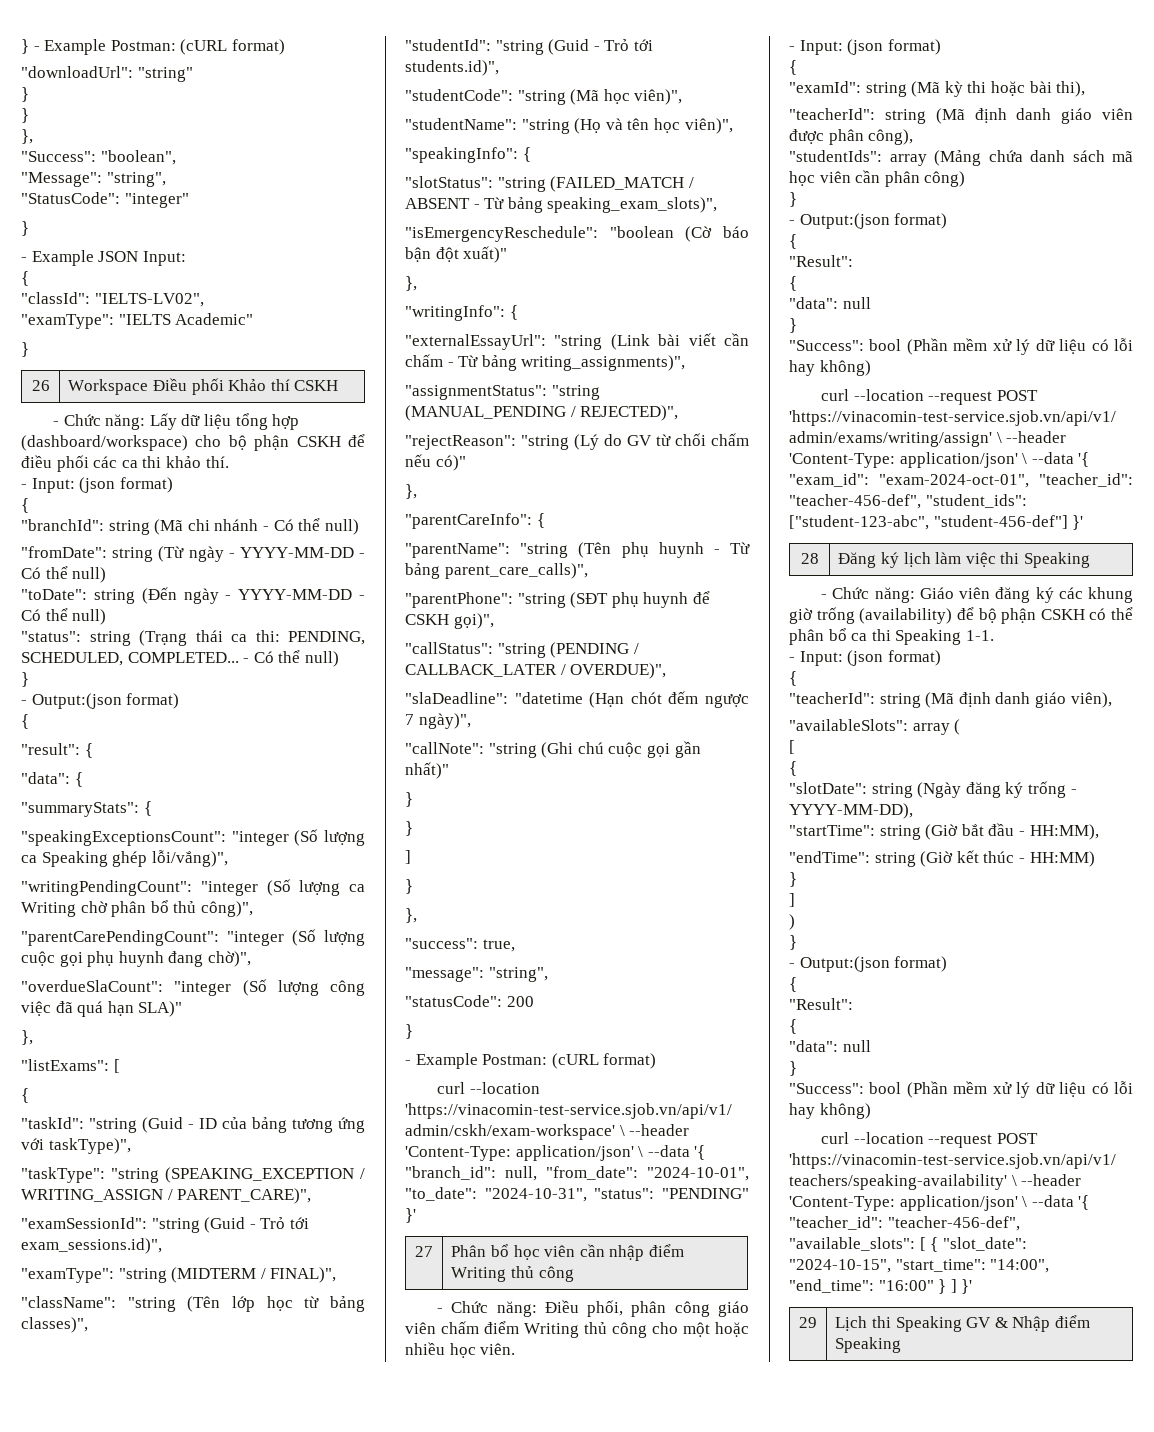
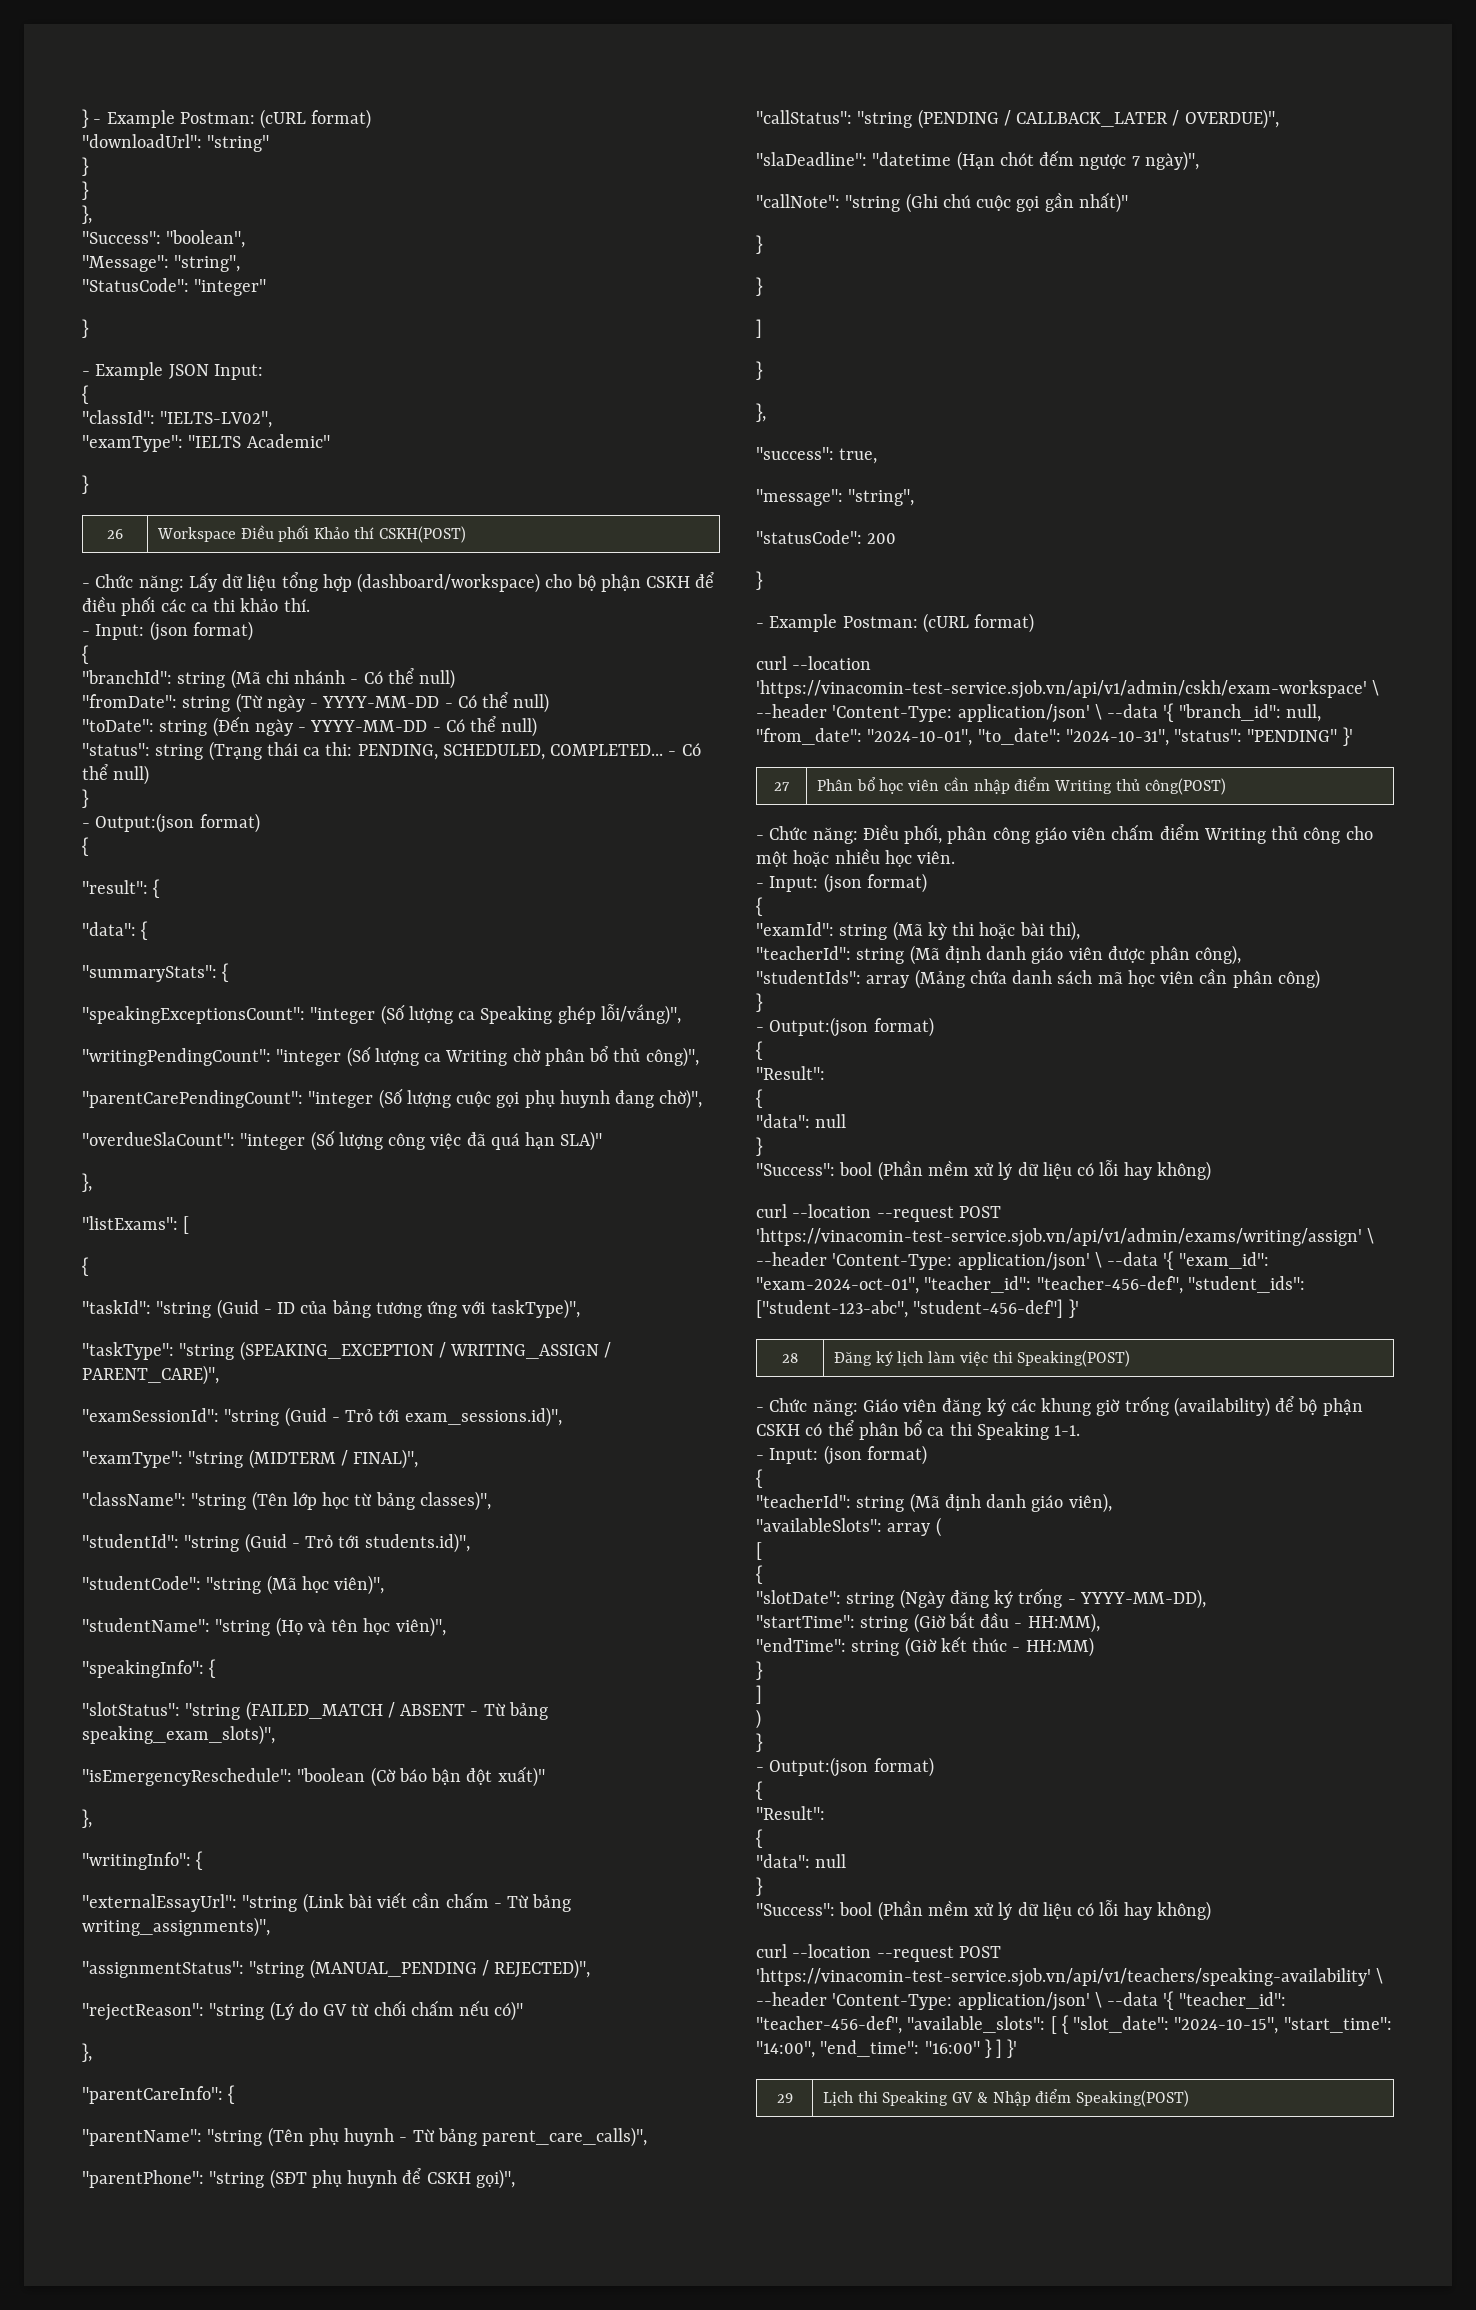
[294,380,339,391] CSKH -> [378,526,466,543] CSKH(POST)
[538,1266,574,1282] công -> [1144,778,1226,795] công(POST)
[1023,552,1090,568] Speaking -> [1017,1350,1131,1367] Speaking(POST)
[835,1337,902,1353] Speaking -> [1076,2090,1190,2107] Speaking(POST)

